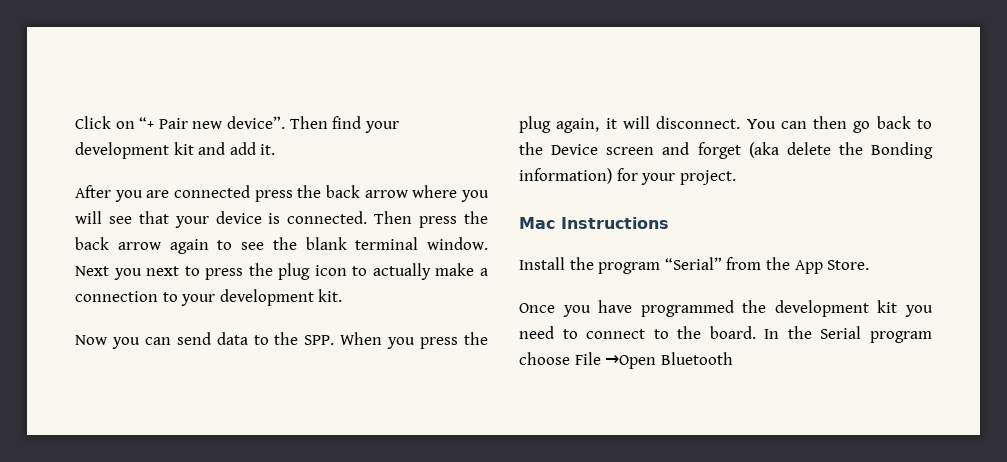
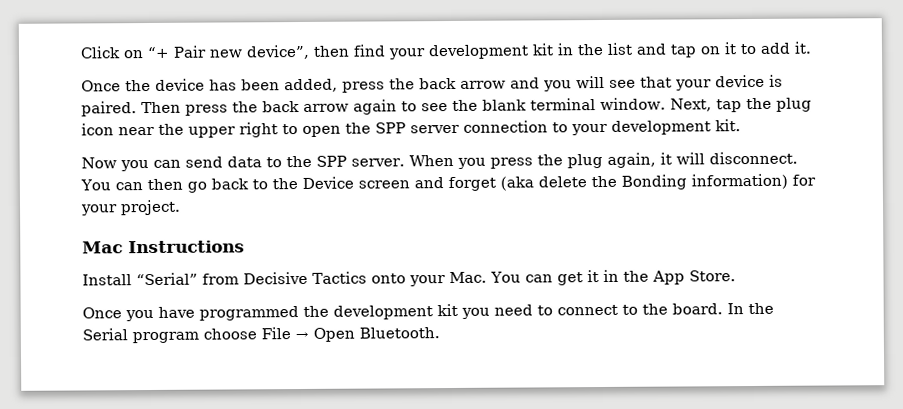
[226,116,328,129] device”. Then -> [246,44,350,60] device”, then
[198,142,276,155] [75,185,458,202] and add it. // After you are connected press the back arrow where -> [557,41,812,58] [81,77,540,93] in the list and tap on it to add it. // Once the device has been added, press the back arrow and
[287,211,368,224] connected. -> [81,101,137,117] paired.
[75,263,488,280] Next you next to press the plug icon to actually make a -> [669,97,812,113] [81,122,460,138] Next, tap the plug icon near the upper right to open the SPP server
[304,335,335,345] SPP. -> [316,155,405,167] SPP server.
[569,257,762,274] the program “Serial” from -> [136,269,619,287] “Serial” from Decisive Tactics onto your Mac. You can get it in
[605,352,733,369] →Open Bluetooth -> [295,327,440,342] → Open Bluetooth.

